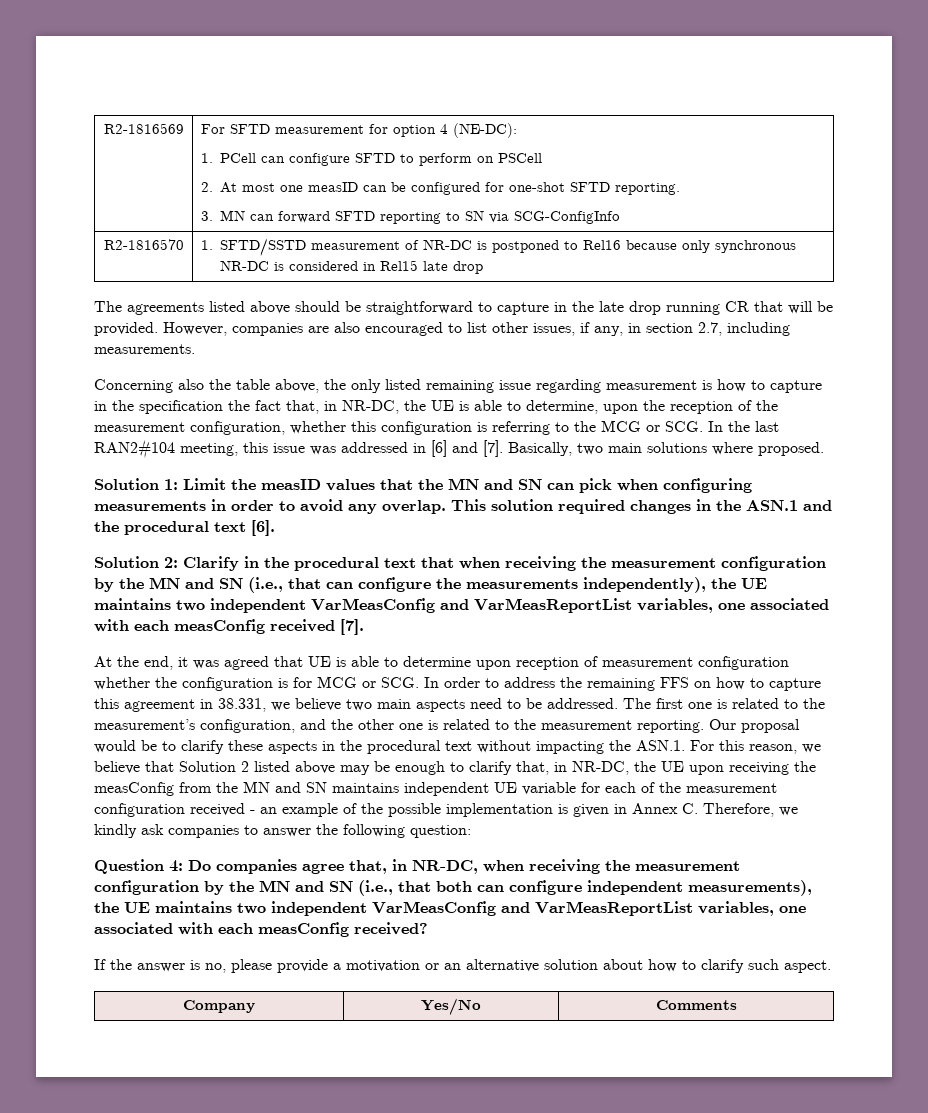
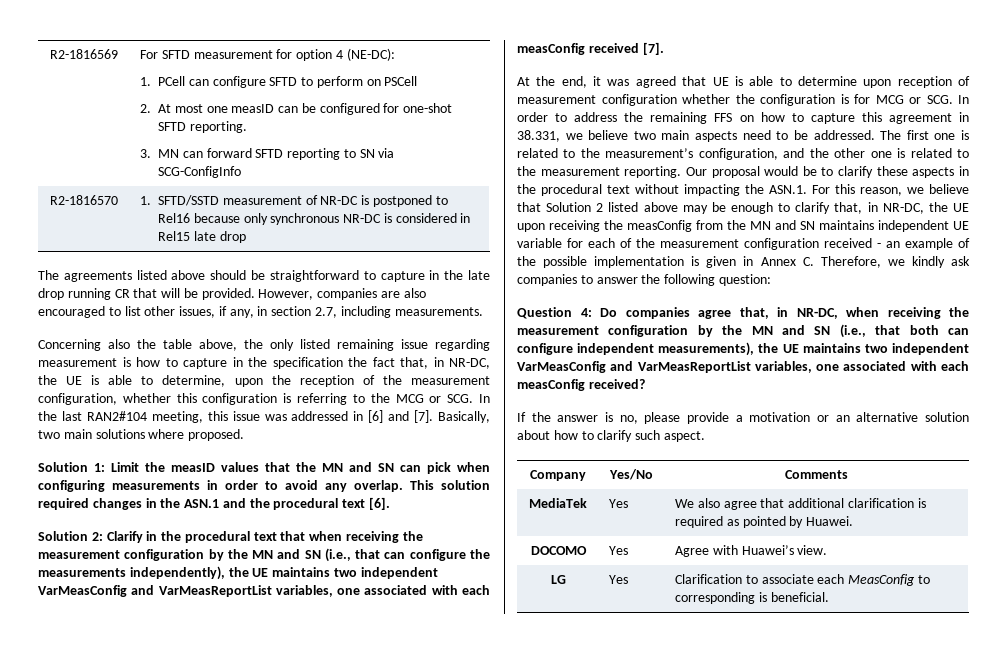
(737, 1005) none -> [529,498,587,508] [609,499,629,508] [675,498,926,510] [675,516,854,528] [530,546,587,555] [609,546,629,555] [675,545,828,557] [550,575,566,584] [609,575,629,584] [675,574,930,586] [675,592,829,604] // MediaTek | Yes | We also agree that additional clarification is required as pointed by Huawei. // DOCOMO | Yes | Agree with Huawei’s view. // LG | Yes | Clarification to associate each MeasConfig to corresponding is beneficial.

